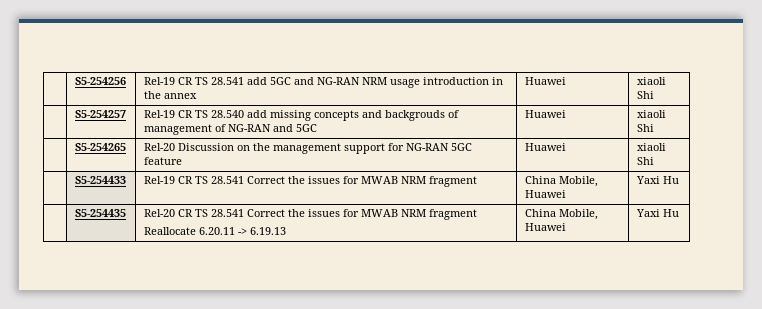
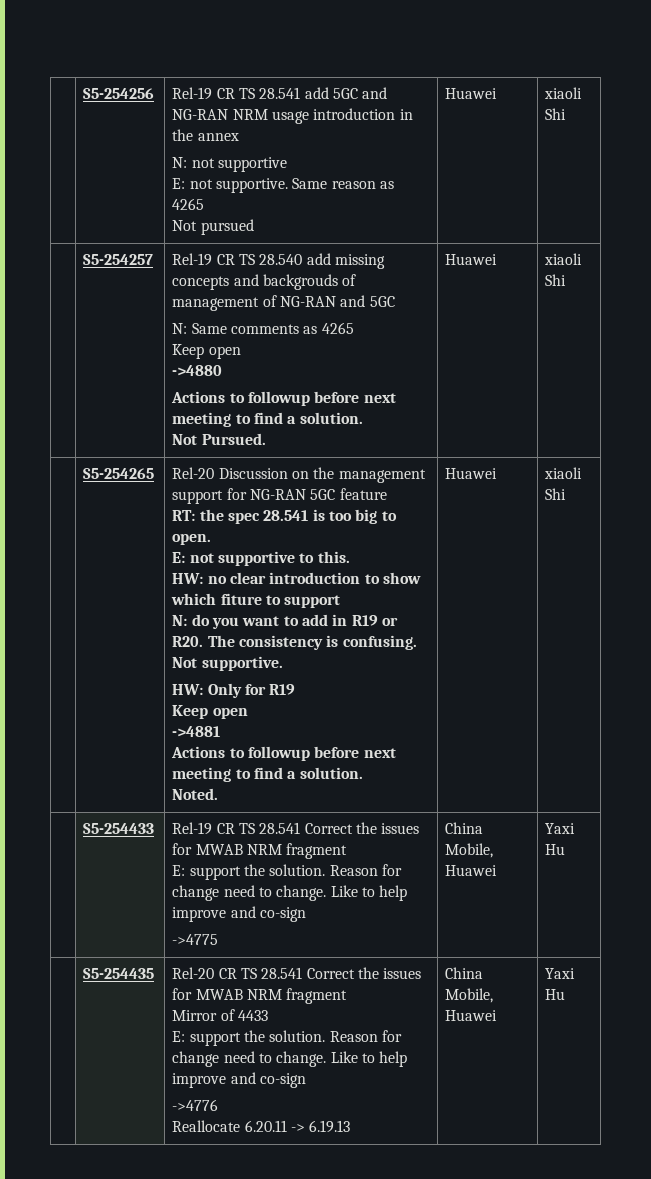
(197, 96) none -> [172,157,288,172] [172,178,395,193] [172,198,205,210] [172,219,254,235] // N: not supportive // E: not supportive. Same reason as 4265 // Not pursued
(317, 128) none -> [172,322,354,334] [172,344,241,359] [172,365,223,376] [171,391,396,406] [172,412,363,427] [172,433,266,445] // N: Same comments as 4265 // Keep open // ->4880 // Actions to followup before next meeting to find a solution. // Not Pursued.
(182, 161) none -> [172,509,397,524] [172,534,212,545] [172,551,350,566] [172,572,422,584] [171,593,341,608] [172,614,398,629] [172,635,417,650] [172,656,283,671] [172,683,296,698] [172,705,248,719] [172,726,221,737] [171,746,396,761] [172,767,363,782] [172,788,219,800] // RT: the spec 28.541 is too big to open. // E: not supportive to this. // HW: no clear introduction to show which fiture to support // N: do you want to add in R19 or R20. The consistency is confusing. Not supportive. // HW: Only for R19 // Keep open // ->4881 // Actions to followup before next meeting to find a solution. // Noted.
(477, 181) none -> [172,864,403,880] [172,885,408,901] [172,906,307,922] [172,934,219,945] // E: support the solution. Reason for change need to change. Like to help improve and co-sign // ->4775
(477, 214) none -> [172,1009,269,1021] [172,1030,403,1046] [172,1051,408,1067] [172,1072,307,1088] [172,1099,219,1111] // Mirror of 4433 // E: support the solution. Reason for change need to change. Like to help improve and co-sign // ->4776

